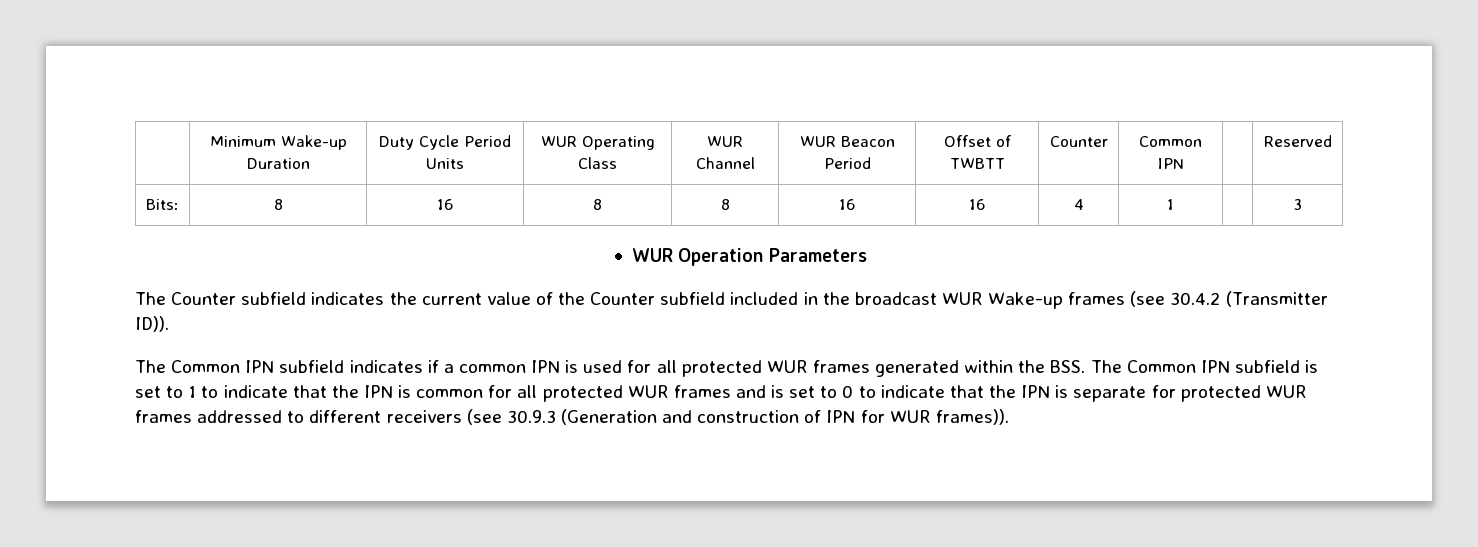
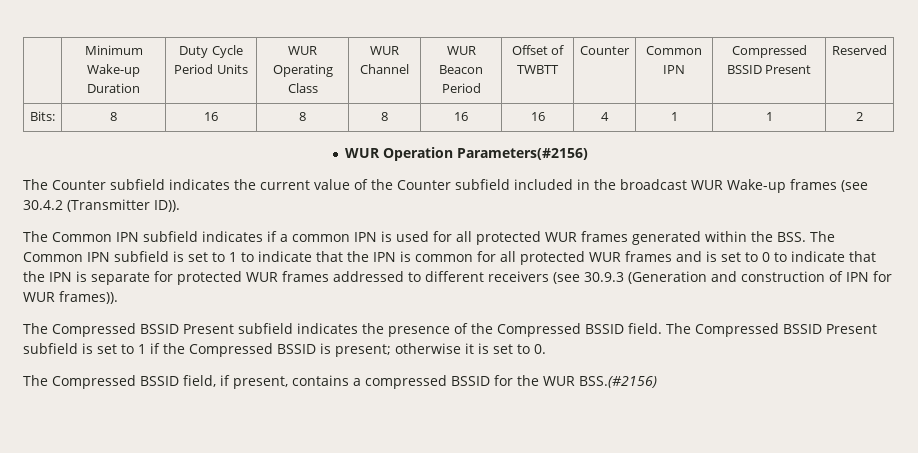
(1184, 163) none -> [731,45,807,58] [726,65,812,74] Compressed BSSID Present
[1293,199,1302,210] | 3 -> [765,112,773,121] [856,112,863,121] 1 | 2
[768,248,867,262] Parameters -> [457,148,589,160] Parameters(#2156)
(1009, 417) none -> [23,323,877,337] [23,343,546,357] [23,375,657,389] // The Compressed BSSID Present subfield indicates the presence of the Compressed BSSID field. The Compressed BSSID Present subfield is set to 1 if the Compressed BSSID is present; otherwise it is set to 0. // The Compressed BSSID field, if present, contains a compressed BSSID for the WUR BSS.(#2156)

